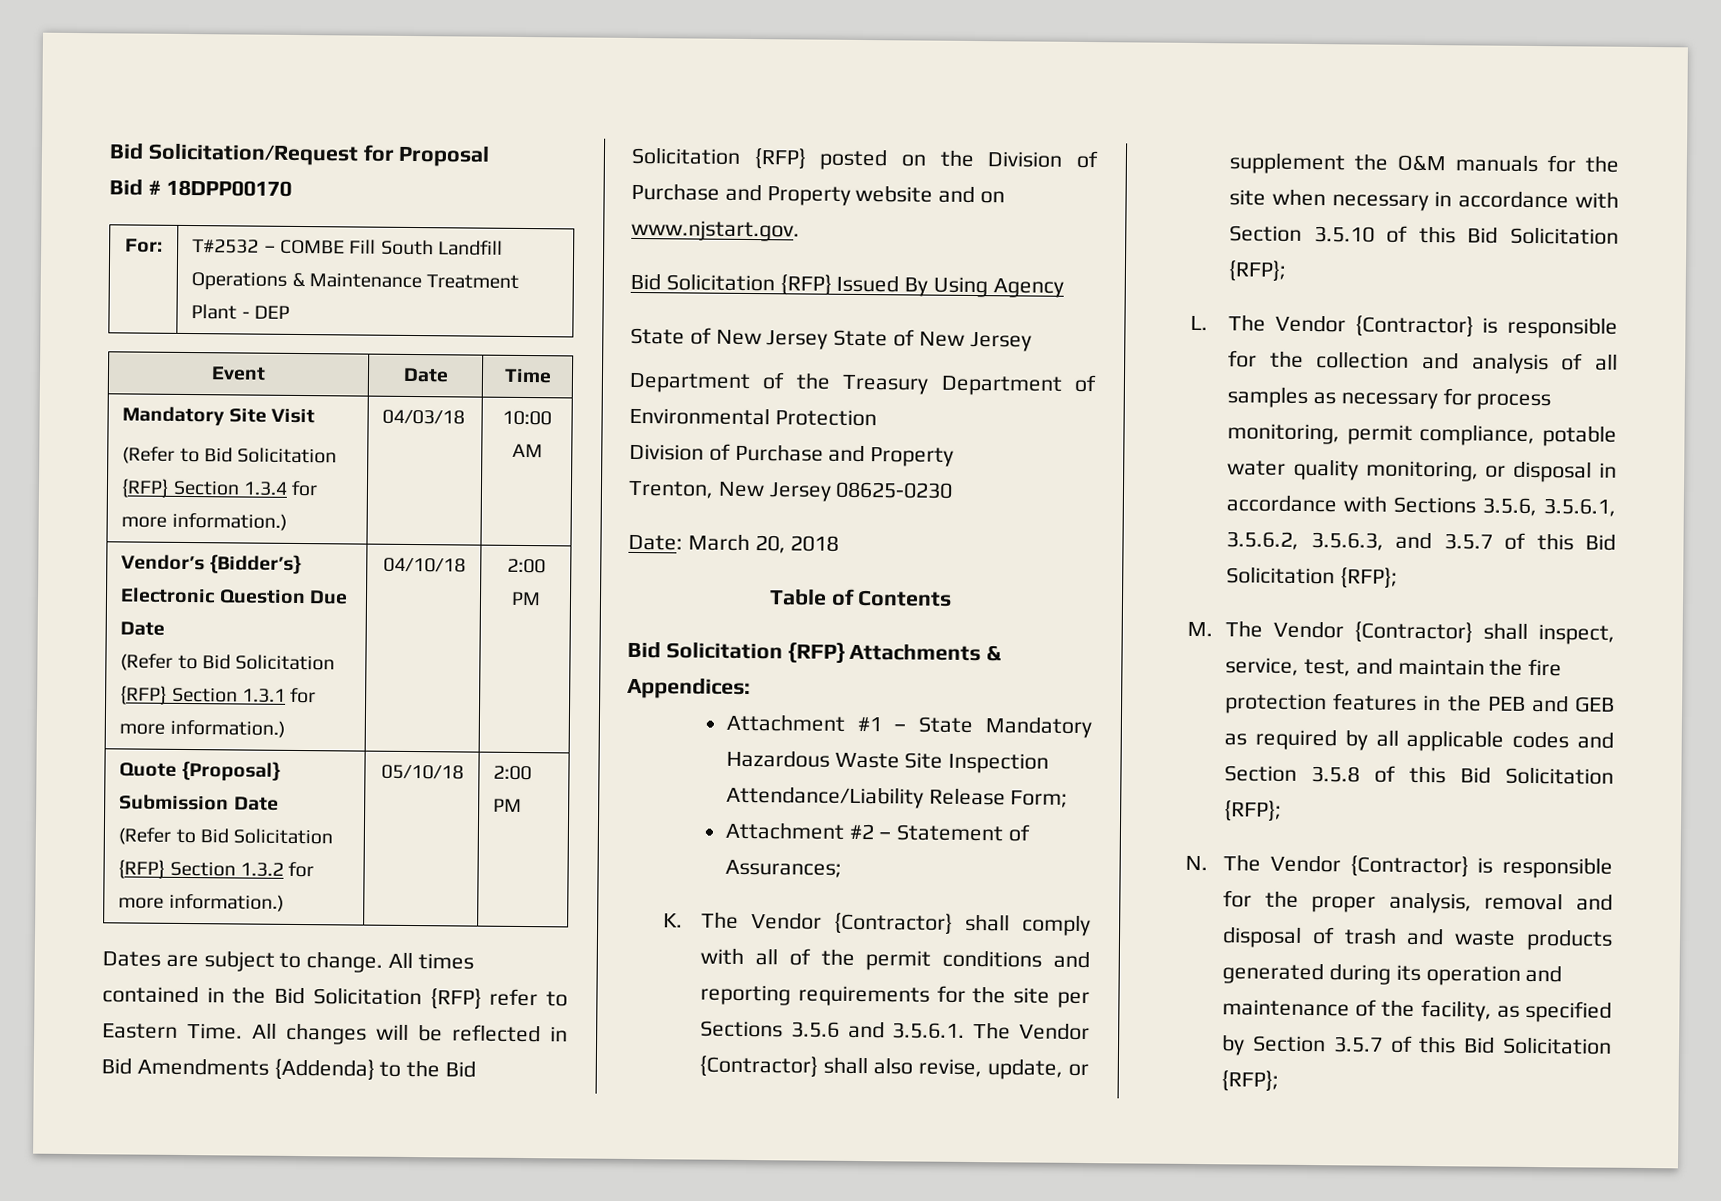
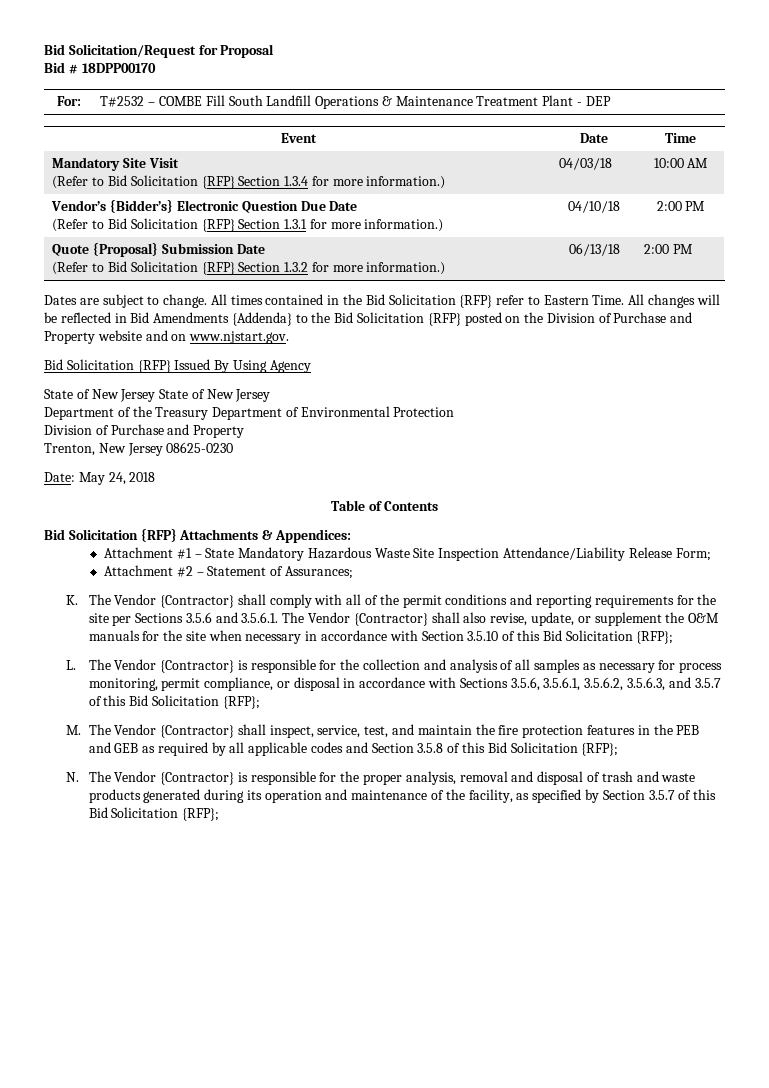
[380,764,464,780] 05/10/18 -> [568,243,620,256] 06/13/18
[687,533,786,554] March 20, -> [78,472,126,485] May 24,
[1542,425,1617,447] [1227,458,1479,482] potable water quality monitoring, -> (274, 684) none

